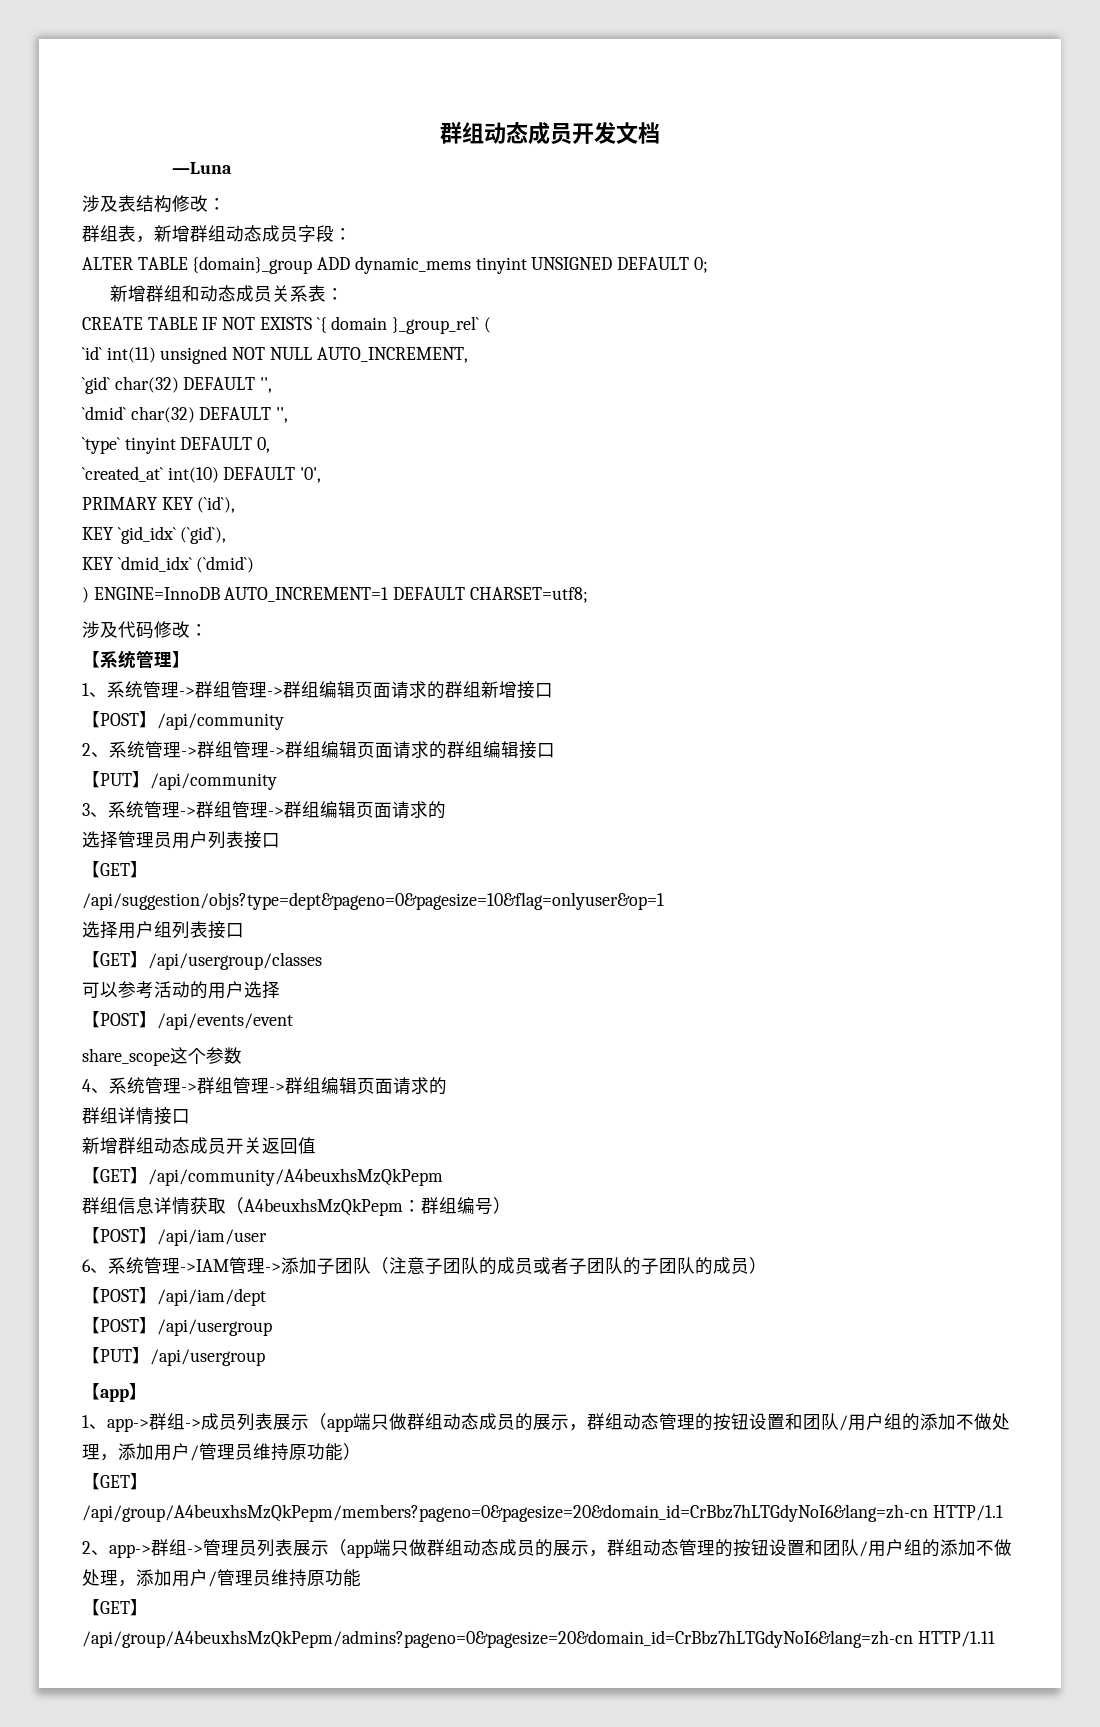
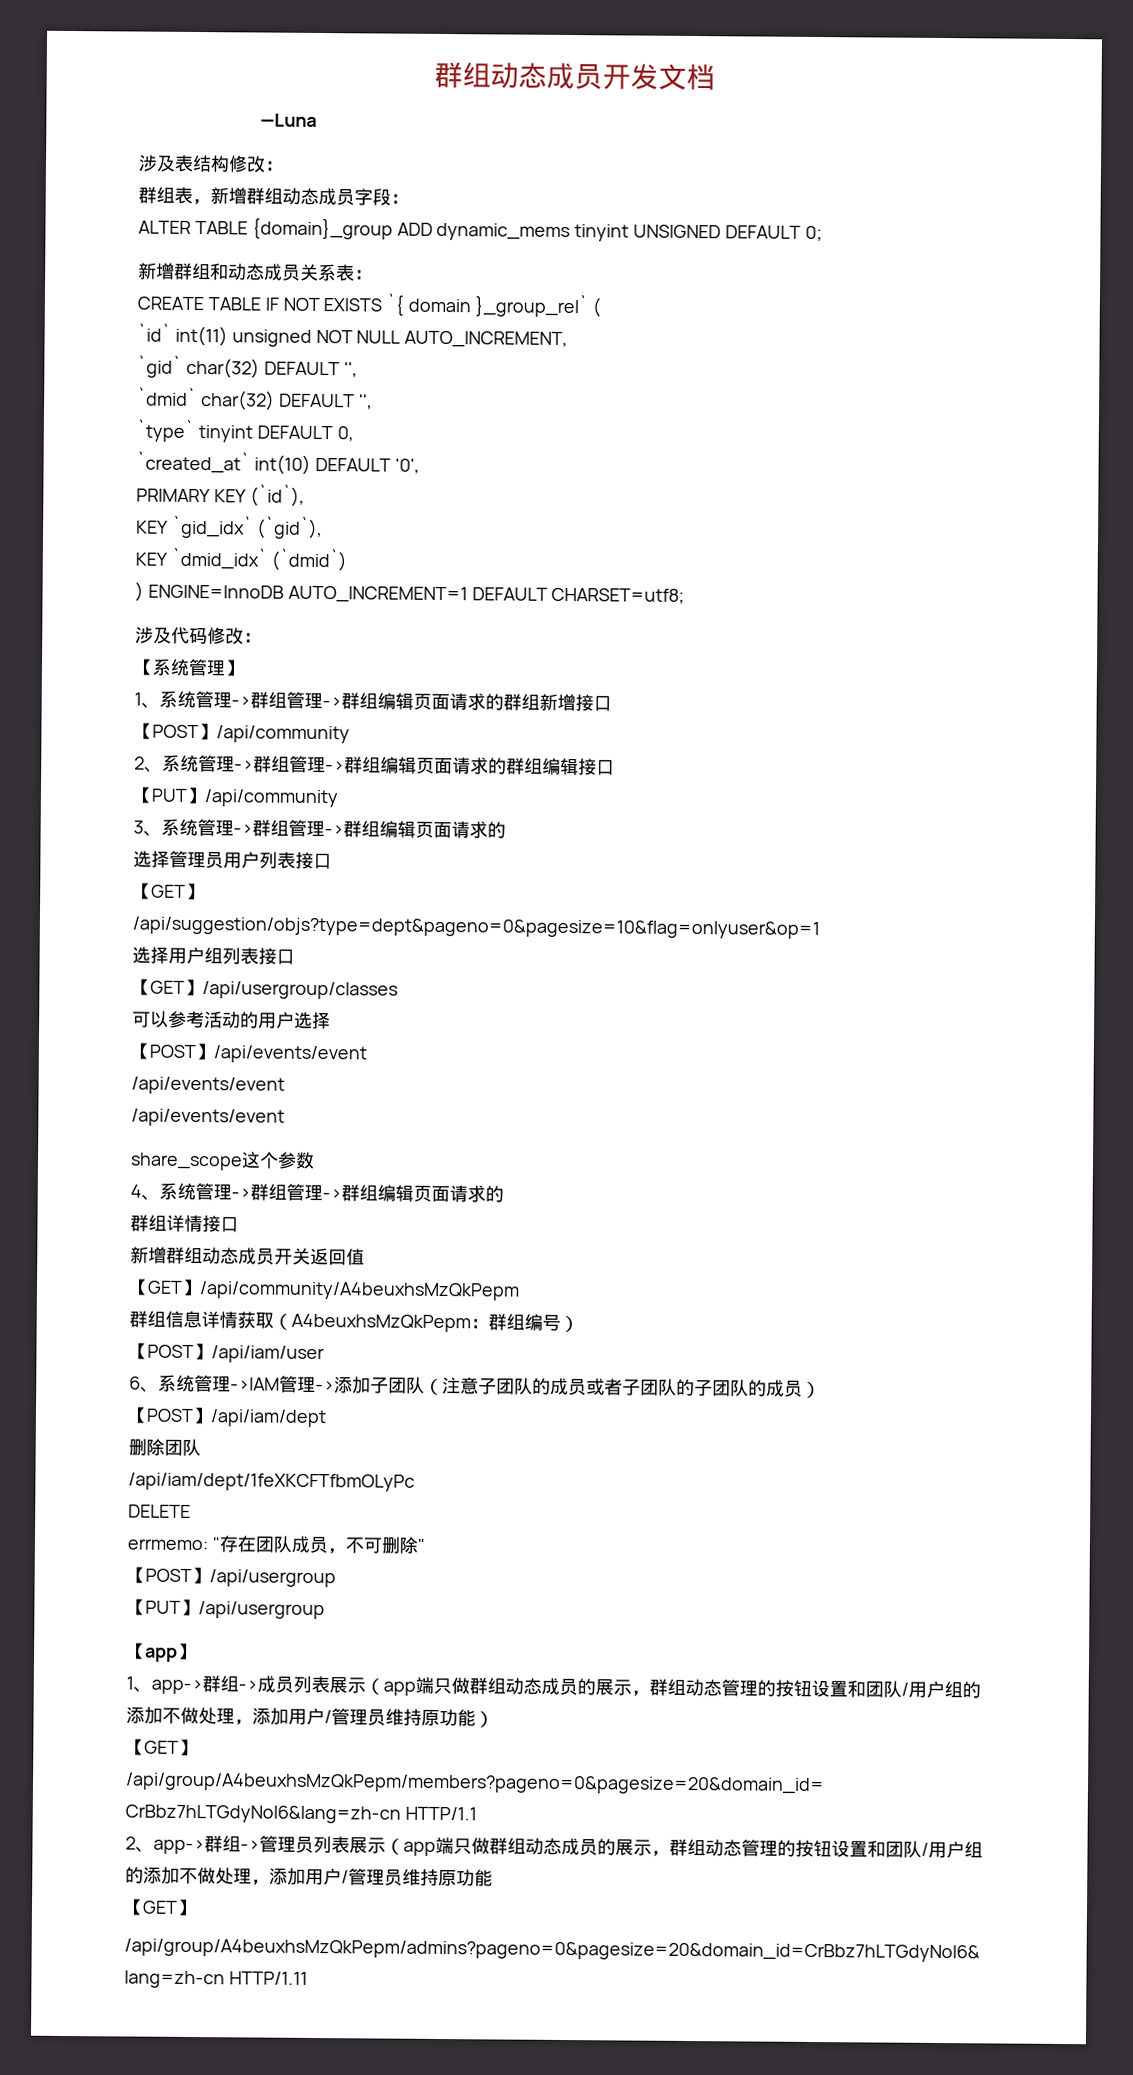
(293, 1021) none -> [131,1076,285,1095] [131,1108,285,1127] // /api/events/event // /api/events/event
(266, 1297) none -> [128,1438,201,1457] [128,1472,415,1492] [128,1504,191,1518] [127,1535,425,1555] // 删除团队 // /api/iam/dept/1feXKCFTfbmOLyPc // DELETE // errmemo: "存在团队成员，不可删除"

